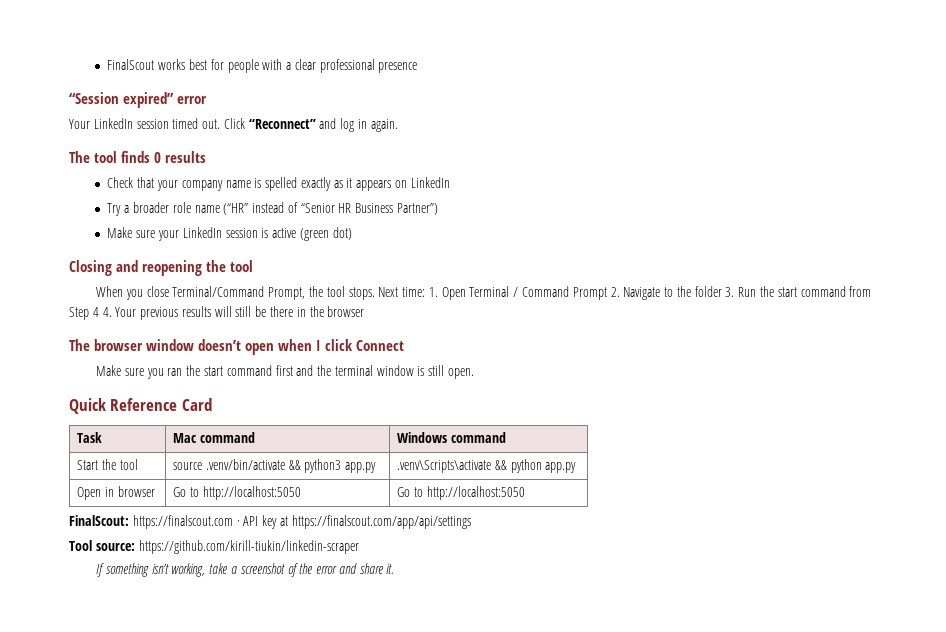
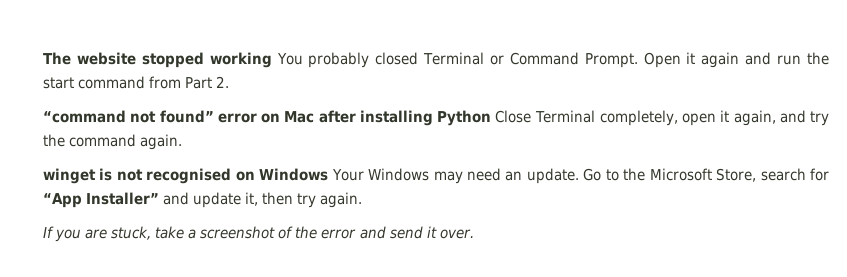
[107,59,418,73] [69,92,208,108] [69,118,398,132] [69,151,207,163] [107,177,450,191] [107,202,439,216] [107,227,352,241] [69,260,254,276] [96,286,872,300] [69,306,365,320] [69,339,405,355] [96,365,475,379] [69,398,212,414] [76,432,102,443] [172,432,255,443] [396,432,506,443] [76,459,138,470] [172,459,377,473] [396,459,577,473] [76,486,155,500] [172,486,301,500] [396,486,525,500] [69,515,471,529] [69,540,359,554] [96,563,206,577] FinalScout works best for people with a clear professional presence // “Session expired” error // Your LinkedIn session timed out. Click “Reconnect” and log in again. // The tool finds 0 results // Check that your company name is spelled exactly as it appears on LinkedIn // Try a broader role name (“HR” instead of “Senior HR Business Partner”) // Make sure your LinkedIn session is active (green dot) // Closing and reopening the tool // When you close Terminal/Command Prompt, the tool stops. Next time: 1. Open Terminal / Command Prompt 2. Navigate to the folder 3. Run the start command from Step 4 4. Your previous results will still be there in the browser // The browser window doesn’t open when I click Connect // Make sure you ran the start command first and the terminal window is still open. // Quick Reference Card // Task | Mac command | Windows command // Start the tool | source .venv/bin/activate && python3 app.py | .venv\Scripts\activate && python app.py // Open in browser | Go to http://localhost:5050 | Go to http://localhost:5050 // FinalScout: https://finalscout.com · API key at https://finalscout.com/app/api/settings // Tool source: https://github.com/kirill-tiukin/linkedin-scraper // If something isn’t working, -> [43,52,829,68] [43,76,230,89] [43,110,829,126] [43,134,183,150] [43,168,829,184] [43,192,363,208] [43,226,152,242] The website stopped working You probably closed Terminal or Command Prompt. Open it again and run the start command from Part 2. // “command not found” error on Mac after installing Python Close Terminal completely, open it again, and try the command again. // winget is not recognised on Windows Your Windows may need an update. Go to the Microsoft Store, search for “App Installer” and update it, then try again. // If you are stuck,
[359,563,395,574] share it. -> [389,226,474,239] send it over.

